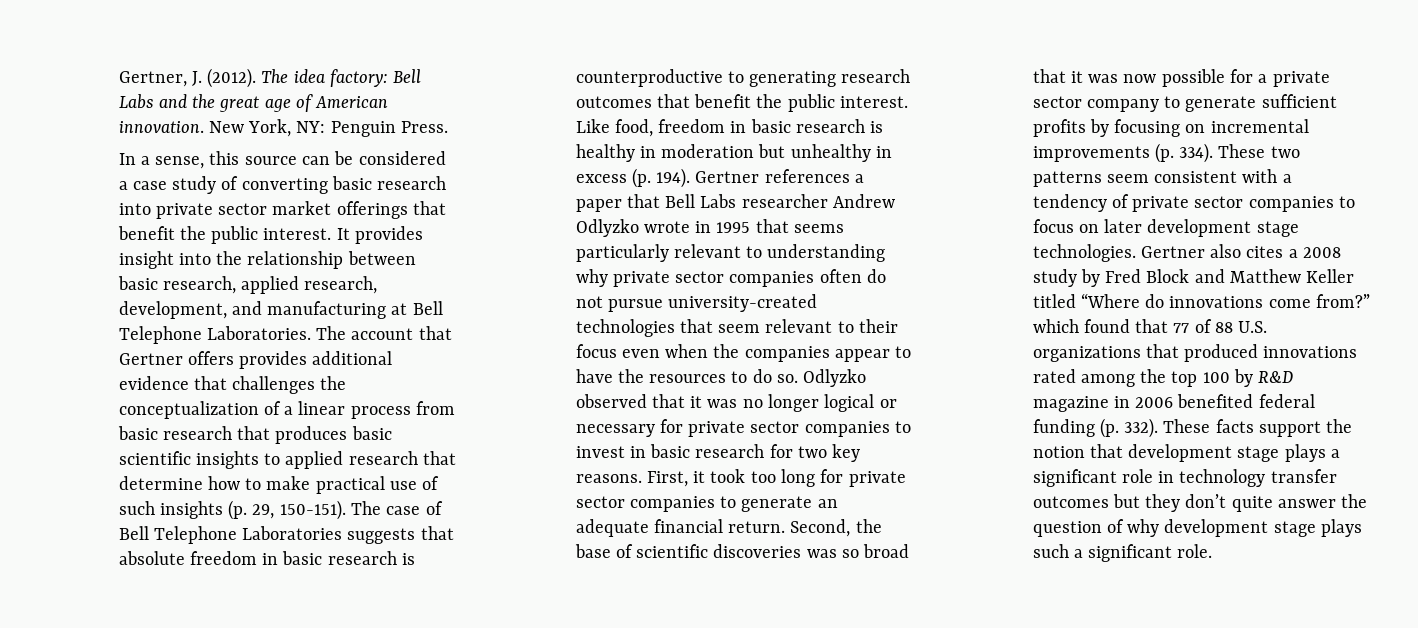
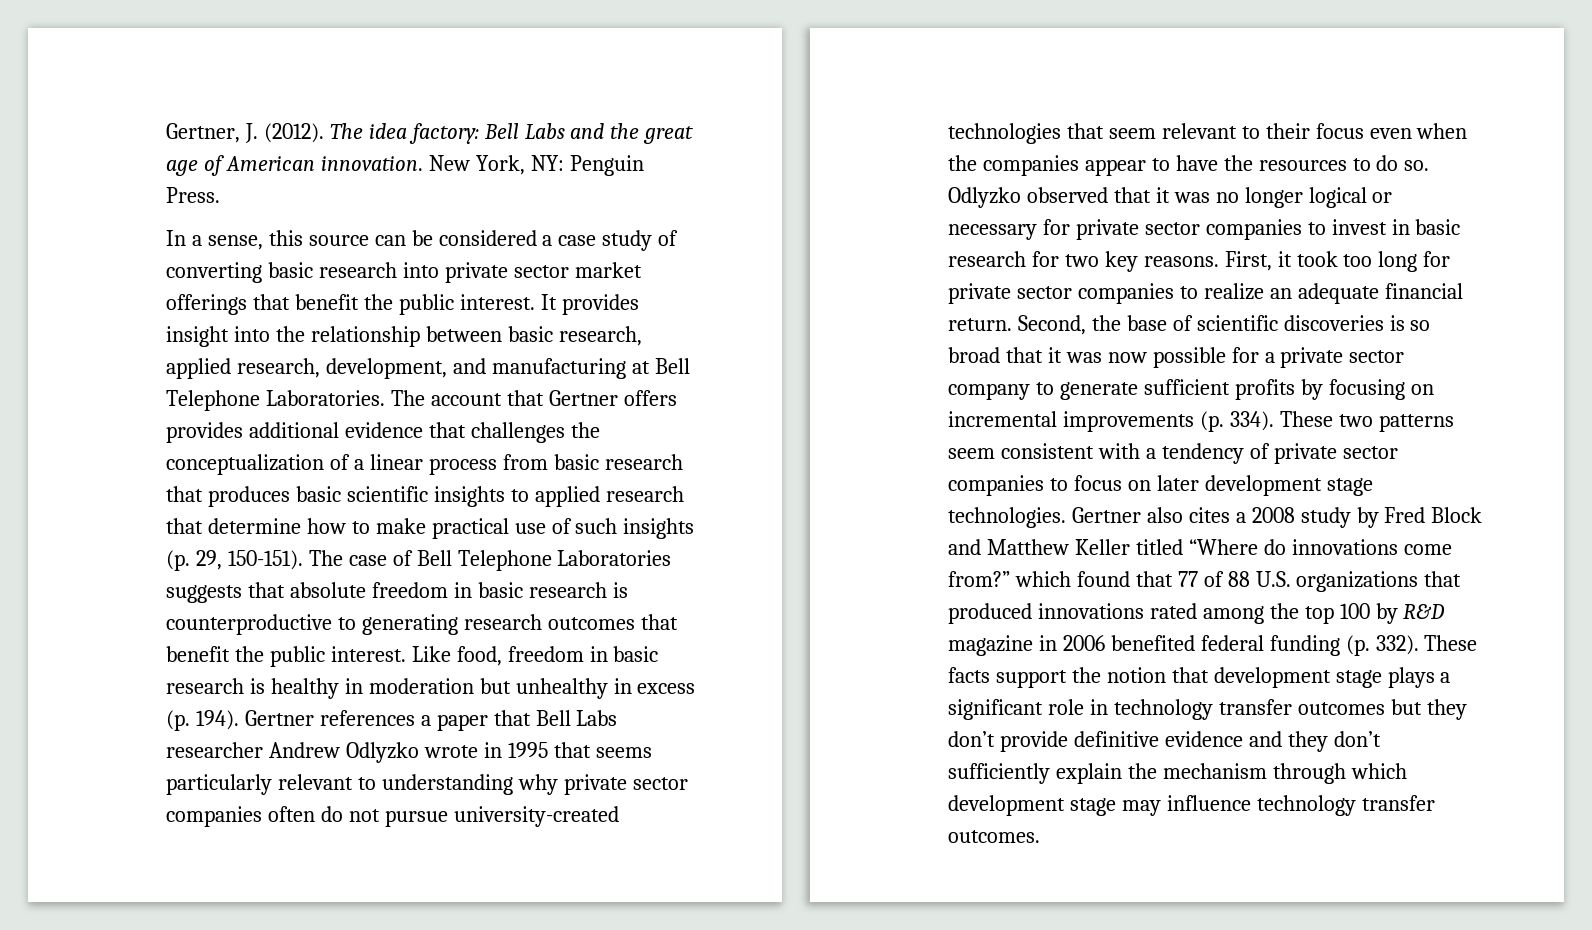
[741,496,813,512] generate -> [1203,283,1264,300] realize
[806,549,837,558] was -> [1389,315,1405,331] is
[1231,494,1368,512] [1032,519,1362,537] [1032,544,1213,562] quite answer the question of why development stage plays such a significant role. -> [999,731,1381,752] [947,763,1407,784] [947,795,1435,816] [947,830,1040,843] provide definitive evidence and they don’t sufficiently explain the mechanism through which development stage may influence technology transfer outcomes.

